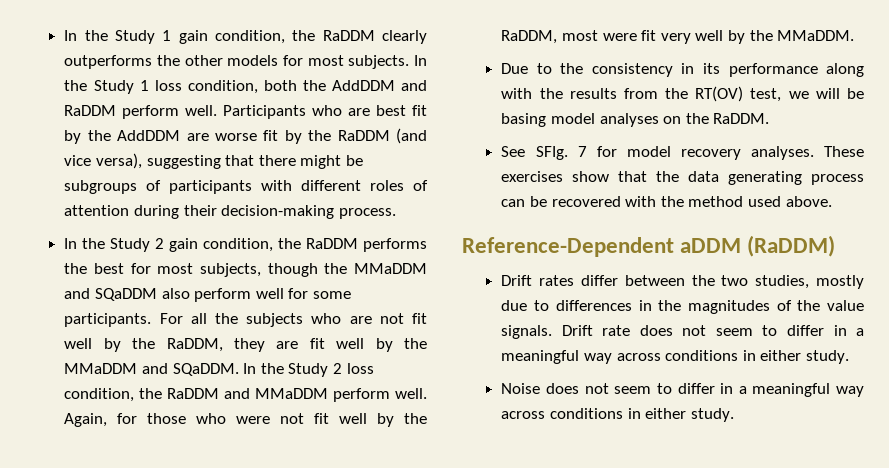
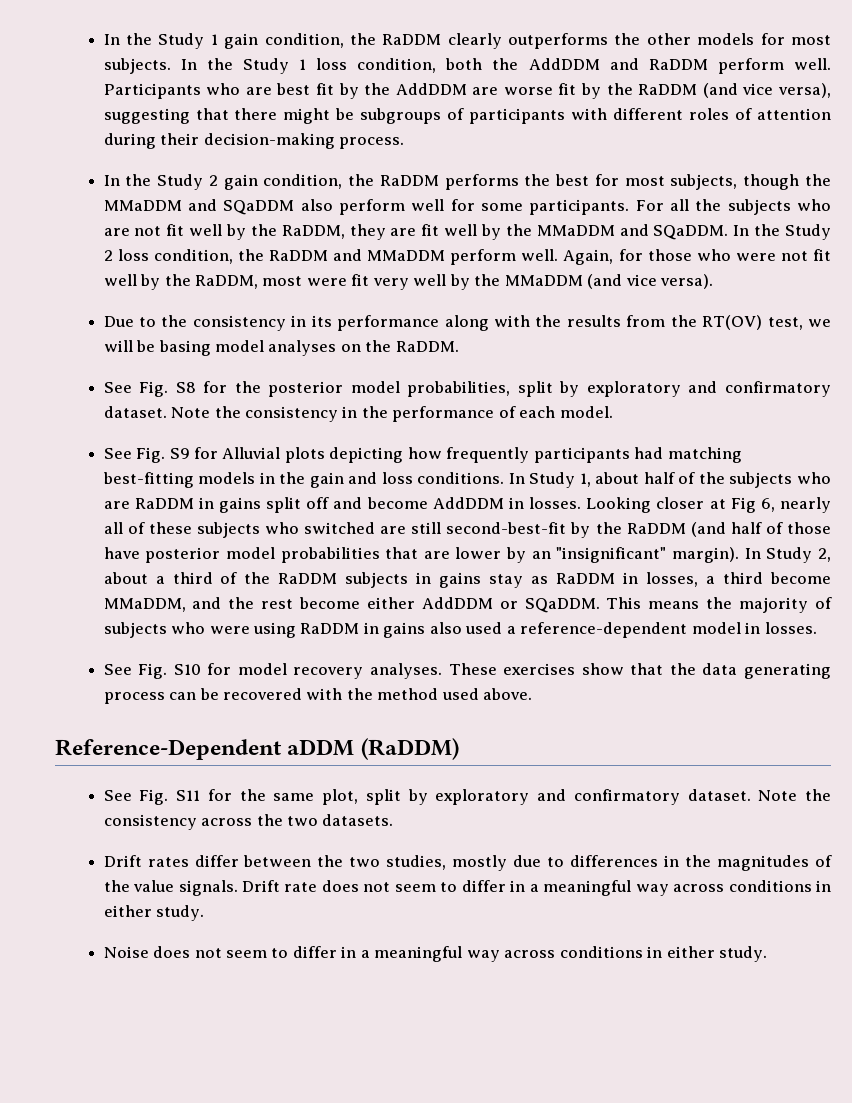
[777,30,855,41] MMaDDM. -> [504,274,713,289] MMaDDM (and vice versa).
[535,146,587,160] SFIg. 7 -> [139,381,831,397] [103,406,613,422] [103,447,742,463] [102,472,831,488] [103,497,831,513] [103,522,832,538] [103,547,831,563] [103,572,831,588] [103,597,832,613] [103,622,817,638] [103,663,201,679] Fig. S8 for the posterior model probabilities, split by exploratory and confirmatory dataset. Note the consistency in the performance of each model. // See Fig. S9 for Alluvial plots depicting how frequently participants had matching best-fitting models in the gain and loss conditions. In Study 1, about half of the subjects who are RaDDM in gains split off and become AddDDM in losses. Looking closer at Fig 6, nearly all of these subjects who switched are still second-best-fit by the RaDDM (and half of those have posterior model probabilities that are lower by an "insignificant" margin). In Study 2, about a third of the RaDDM subjects in gains stay as RaDDM in losses, a third become MMaDDM, and the rest become either AddDDM or SQaDDM. This means the majority of subjects who were using RaDDM in gains also used a reference-dependent model in losses. // See Fig. S10
(836, 246) none -> [103,789,832,805] [103,814,394,830] // See Fig. S11 for the same plot, split by exploratory and confirmatory dataset. Note the consistency across the two datasets.

